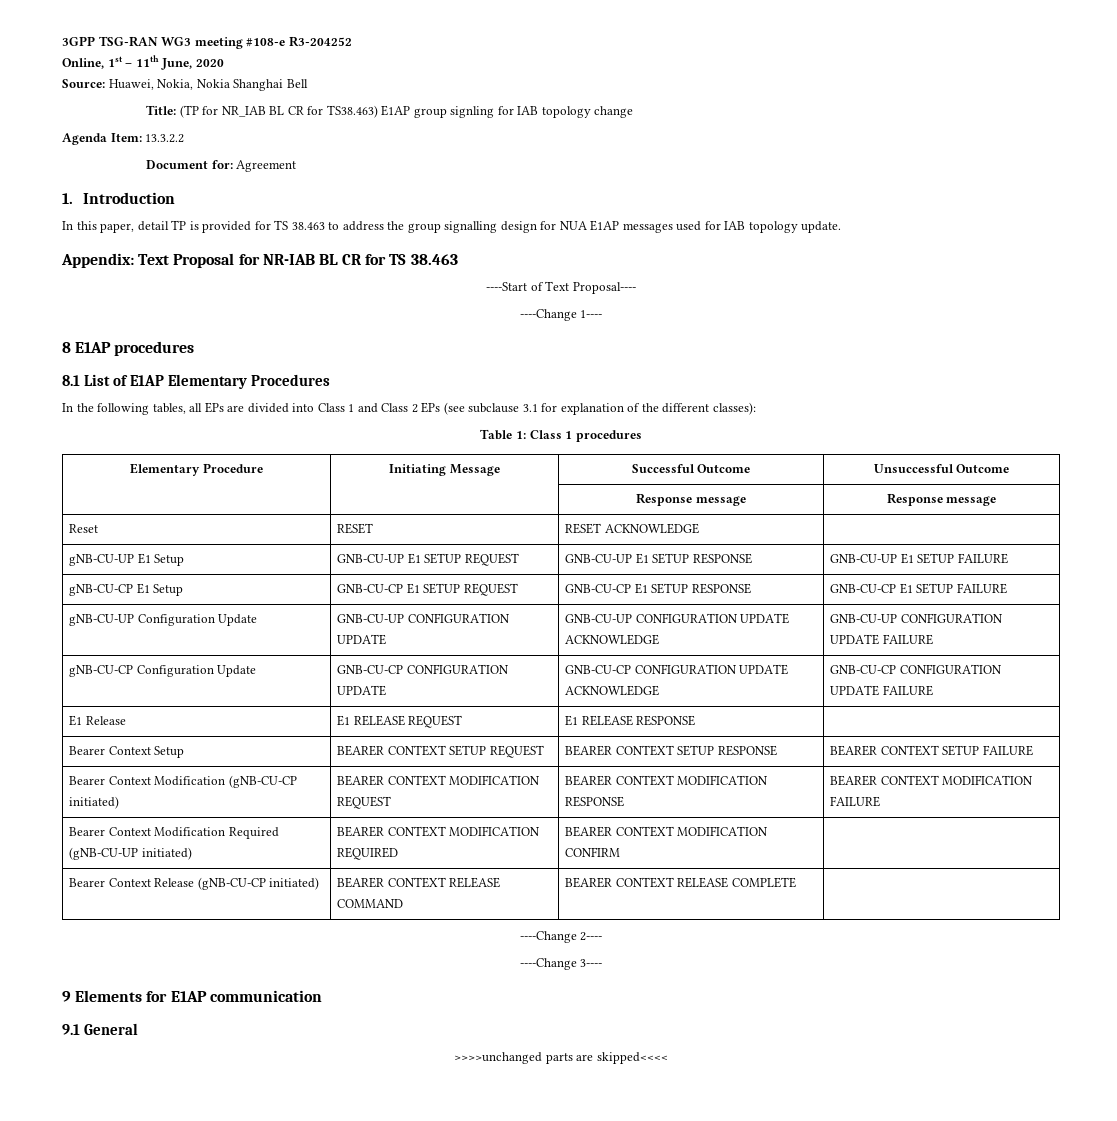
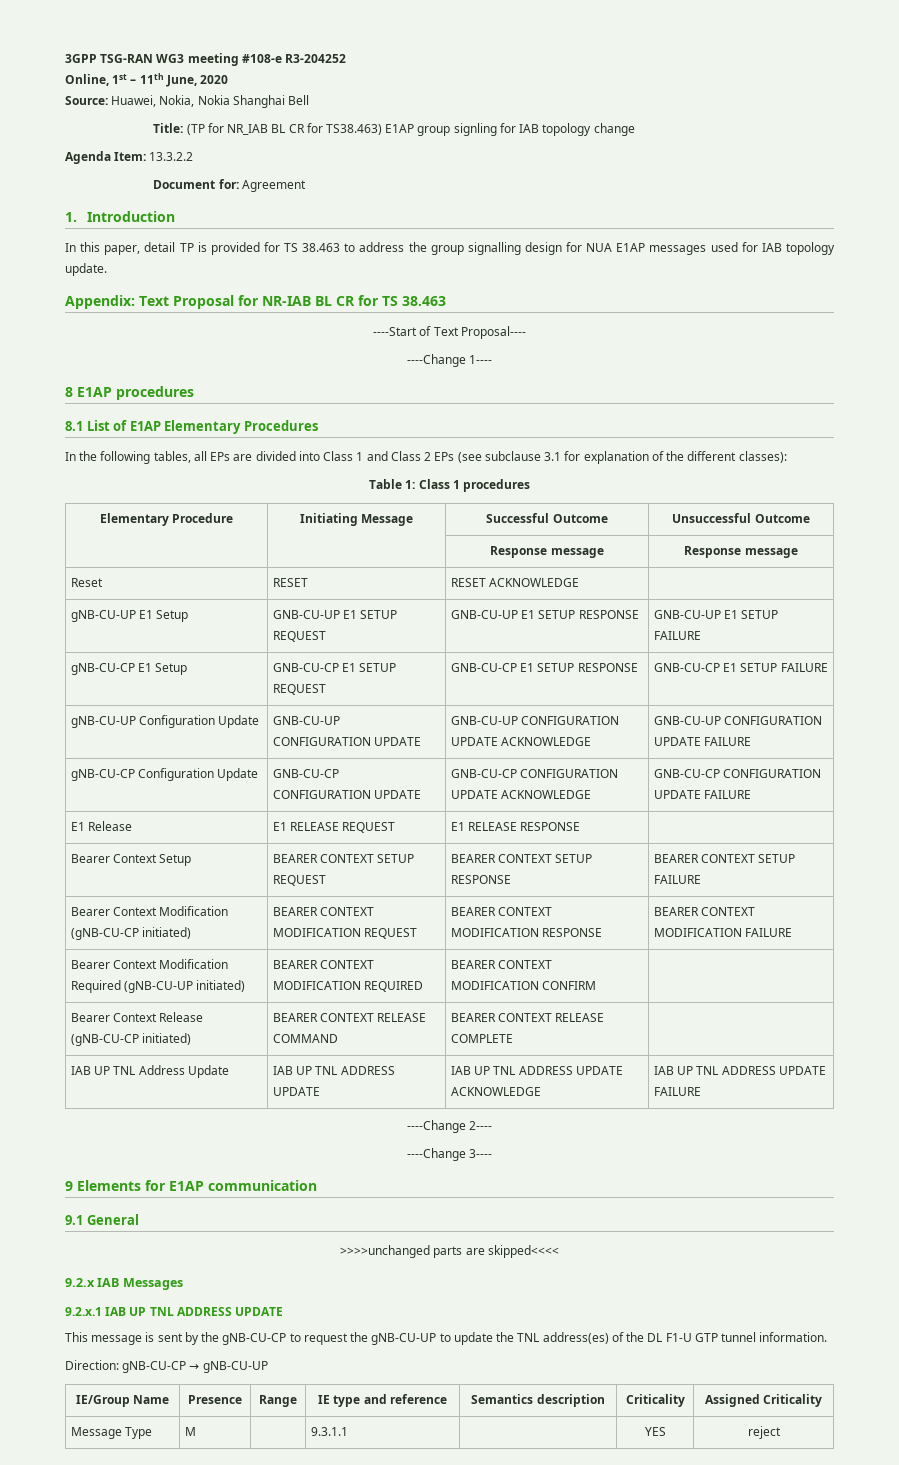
(796, 882) none -> [70,1065,229,1078] [272,1066,395,1075] [272,1087,320,1096] [450,1066,623,1075] [450,1087,541,1096] [653,1066,826,1075] [653,1087,701,1096] // IAB UP TNL Address Update | IAB UP TNL ADDRESS UPDATE | IAB UP TNL ADDRESS UPDATE ACKNOWLEDGE | IAB UP TNL ADDRESS UPDATE FAILURE
(668, 1058) none -> [65,1278,183,1290] [65,1307,284,1316] [65,1332,828,1345] [65,1360,268,1373] [75,1395,170,1407] [188,1395,242,1404] [259,1395,297,1407] [318,1394,447,1407] [471,1394,605,1407] [625,1394,685,1407] [704,1394,823,1407] [70,1427,153,1439] [184,1427,196,1436] [310,1427,348,1436] [644,1427,666,1436] [747,1426,781,1439] // 9.2.x IAB Messages // 9.2.x.1 IAB UP TNL ADDRESS UPDATE // This message is sent by the gNB-CU-CP to request the gNB-CU-UP to update the TNL address(es) of the DL F1-U GTP tunnel information. // Direction: gNB-CU-CP → gNB-CU-UP // IE/Group Name | Presence | Range | IE type and reference | Semantics description | Criticality | Assigned Criticality // Message Type | M | | 9.3.1.1 | | YES | reject

